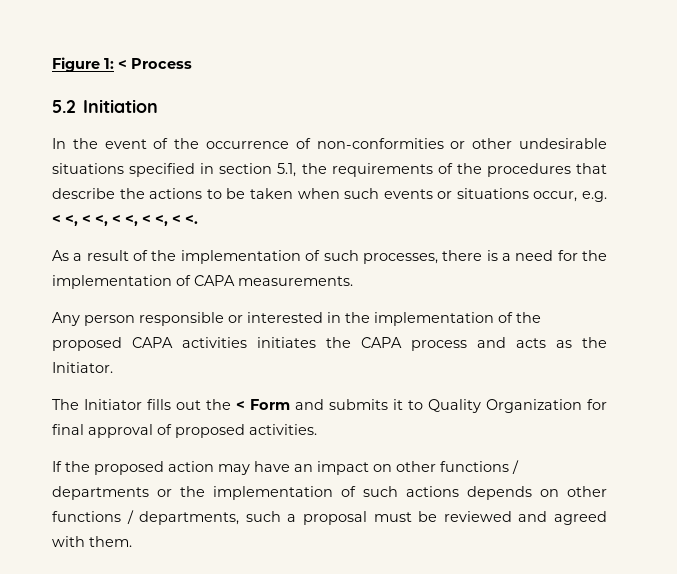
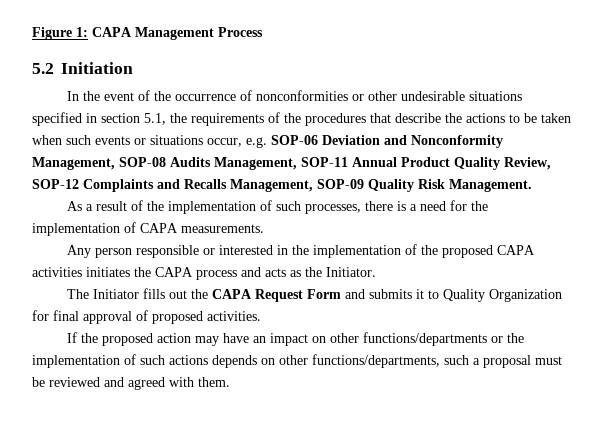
[118,60,127,69] < -> [92,27,214,40] CAPA Management
[316,138,444,149] non-conformities -> [256,90,349,101] nonconformities
[52,215,198,226] < <, < <, < <, < <, < <. -> [271,135,503,148] [32,157,551,170] [32,179,532,192] SOP-06 Deviation and Nonconformity Management, SOP-08 Audits Management, SOP-11 Annual Product Quality Review, SOP-12 Complaints and Recalls Management, SOP-09 Quality Risk Management.
[236,401,245,410] < -> [212,289,304,302] CAPA Request
[440,460,519,474] [52,486,149,500] functions / departments -> [363,332,488,346] functions/departments
[52,510,240,525] functions / departments, -> [312,354,440,368] functions/departments,

